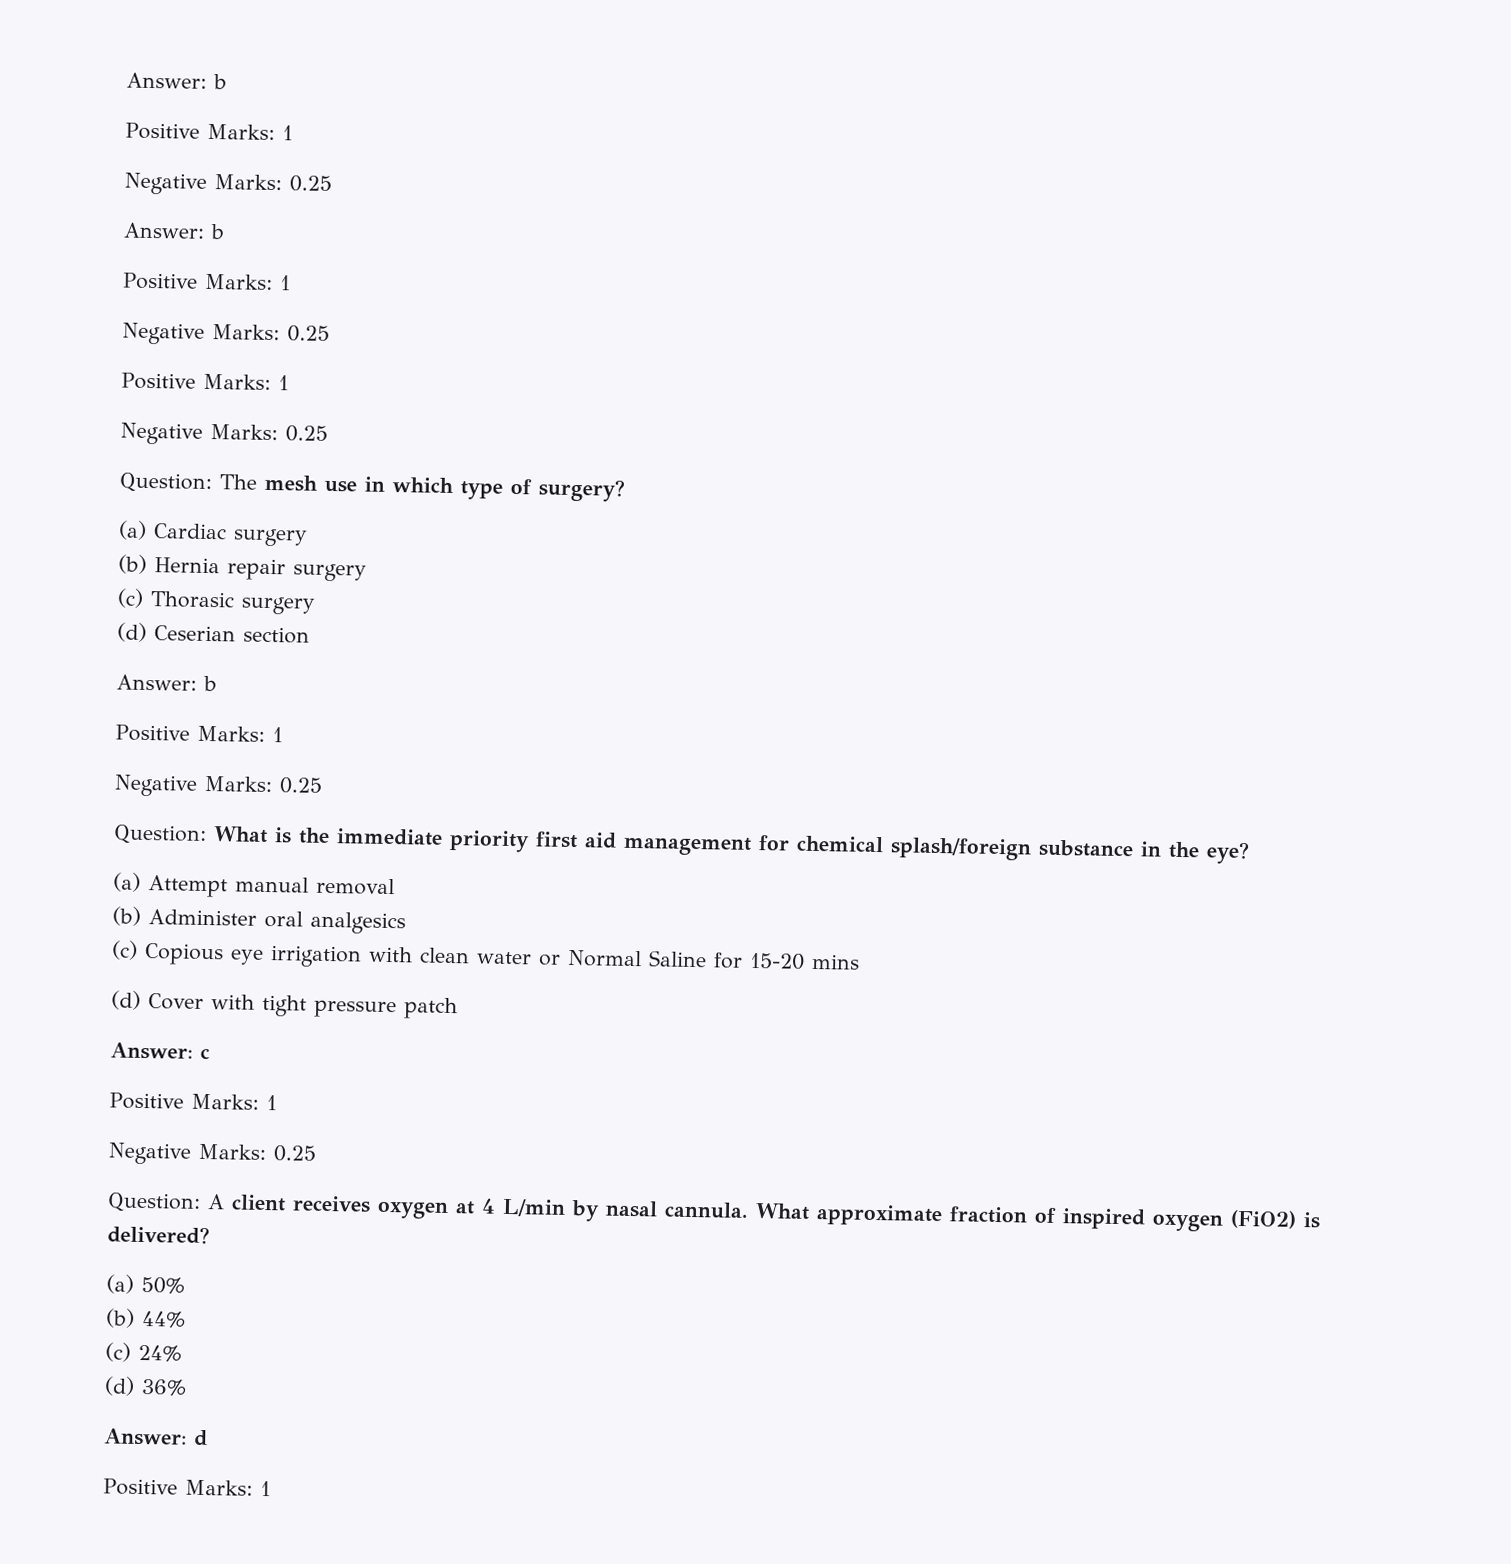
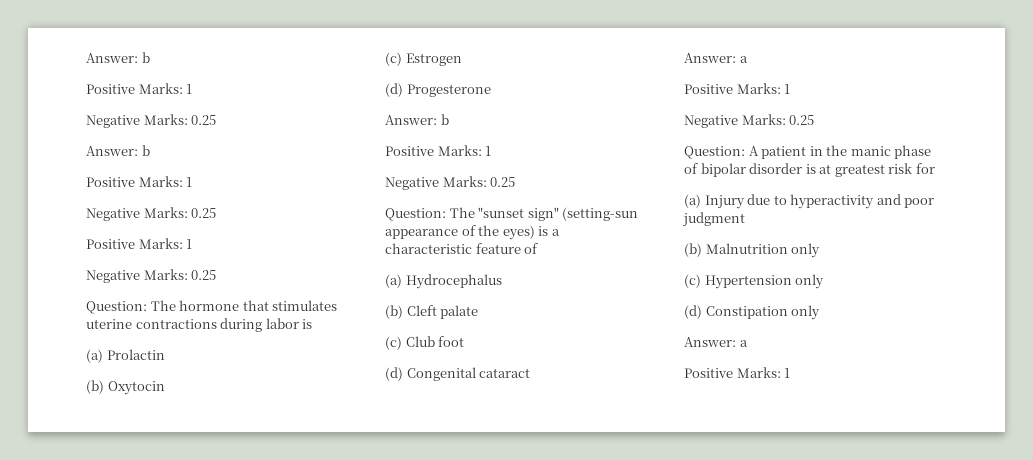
[264,474,625,502] [118,520,308,547] [118,554,367,582] [117,588,315,615] [117,622,310,644] mesh use in which type of surgery? // (a) Cardiac surgery // (b) Hernia repair surgery // (c) Thorasic surgery // (d) Ceserian section -> [179,300,338,311] [86,318,313,332] [86,349,165,363] [86,380,165,395] [385,52,462,66] [385,83,491,97] hormone that stimulates uterine contractions during labor is // (a) Prolactin // (b) Oxytocin // (c) Estrogen // (d) Progesterone
[213,826,1250,865] [113,872,395,898] [112,906,406,935] [112,940,860,970] [111,990,458,1020] [110,1042,210,1060] What is the immediate priority first aid management for chemical splash/foreign substance in the eye? // (a) Attempt manual removal // (b) Administer oral analgesics // (c) Copious eye irrigation with clean water or Normal Saline for 15-20 mins // (d) Cover with tight pressure patch // Answer: c -> [449,207,639,221] [385,225,560,240] [385,243,539,254] [385,274,502,289] [385,305,479,319] [385,336,465,350] [385,367,531,381] [684,53,748,63] The "sunset sign" (setting-sun appearance of the eyes) is a characteristic feature of // (a) Hydrocephalus // (b) Cleft palate // (c) Club foot // (d) Congenital cataract // Answer: a
[231,1194,1321,1232] [107,1225,210,1245] [106,1274,185,1294] [105,1308,186,1328] [105,1342,182,1362] [104,1376,187,1396] [104,1428,208,1447] client receives oxygen at 4 L/min by nasal cannula. What approximate fraction of inspired oxygen (FiO2) is delivered? // (a) 50% // (b) 44% // (c) 24% // (d) 36% // Answer: d -> [761,145,932,159] [684,163,935,177] [684,194,935,209] [682,212,745,227] [684,243,821,258] [684,274,825,289] [684,305,821,320] [684,337,748,347] patient in the manic phase of bipolar disorder is at greatest risk for // (a) Injury due to hyperactivity and poor judgment // (b) Malnutrition only // (c) Hypertension only // (d) Constipation only // Answer: a

